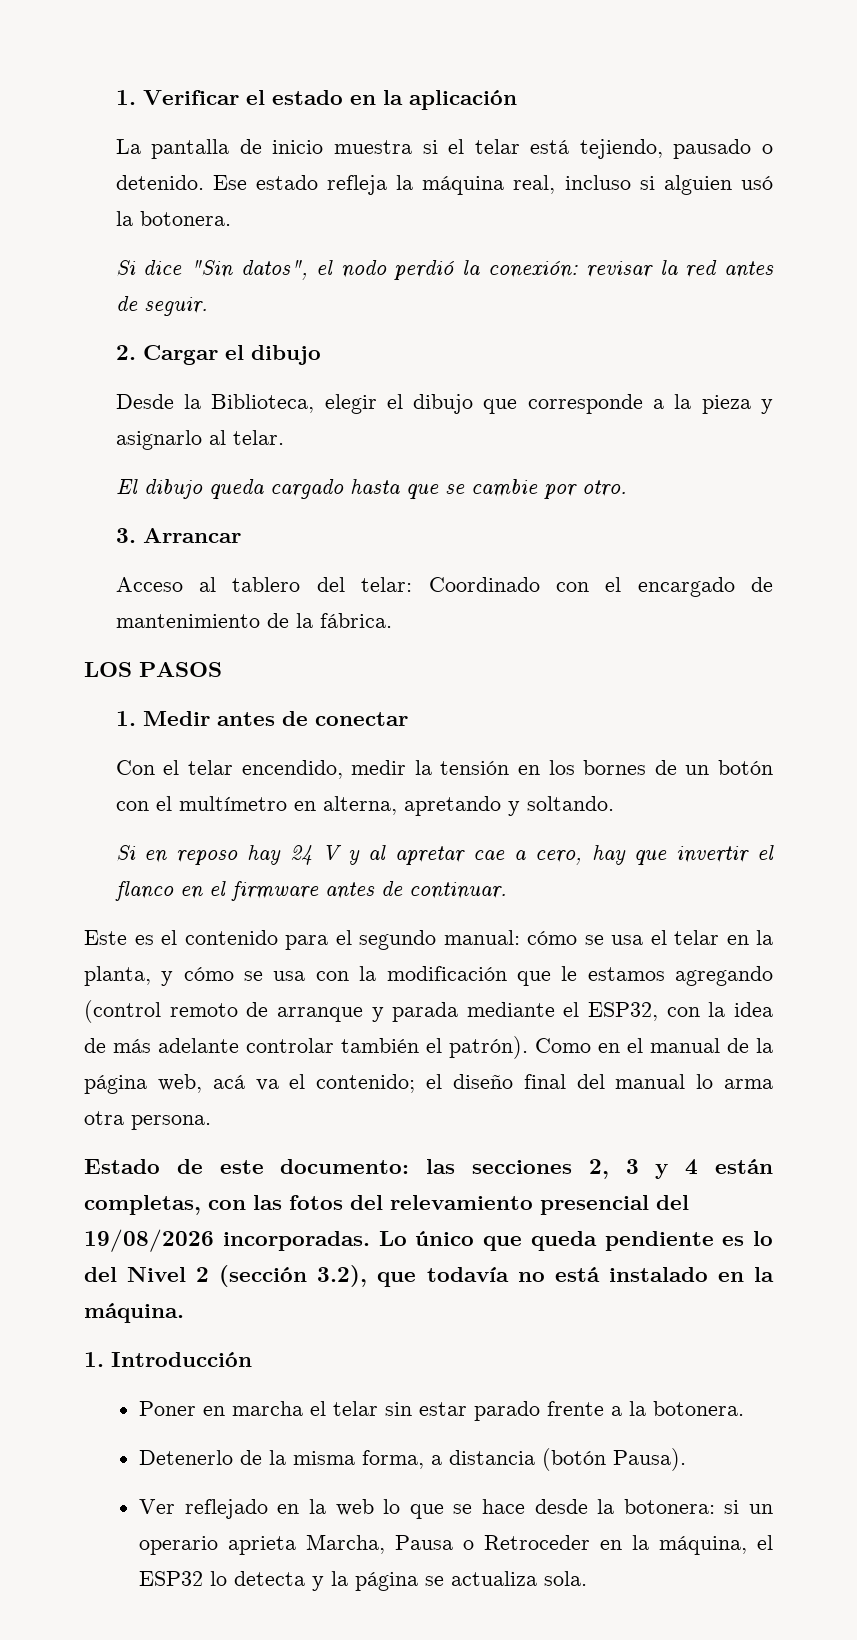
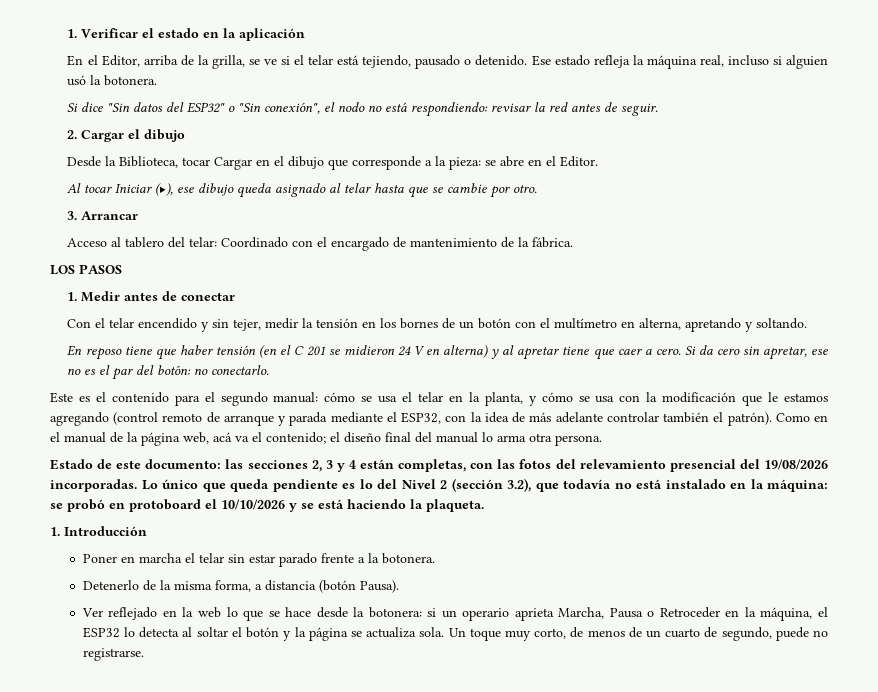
[115,139,412,159] La pantalla de inicio muestra -> [67,55,277,69] En el Editor, arriba de la grilla, se ve
[240,260,578,280] datos", el nodo perdió la conexión: -> [133,102,489,117] datos del ESP32" o "Sin conexión", el nodo no está respondiendo:
[324,394,377,414] elegir -> [182,157,271,170] tocar Cargar en
[701,395,774,414] [115,430,284,450] [115,479,344,500] pieza y asignarlo al telar. // El dibujo queda cargado -> [449,156,599,170] [67,183,372,198] pieza: se abre en el Editor. // Al tocar Iniciar (▶), ese dibujo queda asignado al telar
[241,760,343,779] encendido, -> [138,318,262,332] encendido y sin tejer,
[115,845,774,866] [114,881,507,901] Si en reposo hay 24 V y al apretar cae a cero, hay que invertir el flanco en el firmware antes de continuar. -> [67,345,828,360] [67,365,270,380] En reposo tiene que haber tensión (en el C 201 se midieron 24 V en alterna) y al apretar tiene que caer a cero. Si da cero sin apretar, ese no es el par del botón: no conectarlo.
[84,1303,184,1323] máquina. -> [767,479,828,492] [50,499,484,512] máquina: se probó en protoboard el 10/10/2026 y se está haciendo la plaqueta.
(306, 1578) none -> [182,627,280,638] al soltar el botón
(588, 1578) none -> [448,627,828,641] [82,648,144,661] Un toque muy corto, de menos de un cuarto de segundo, puede no registrarse.

